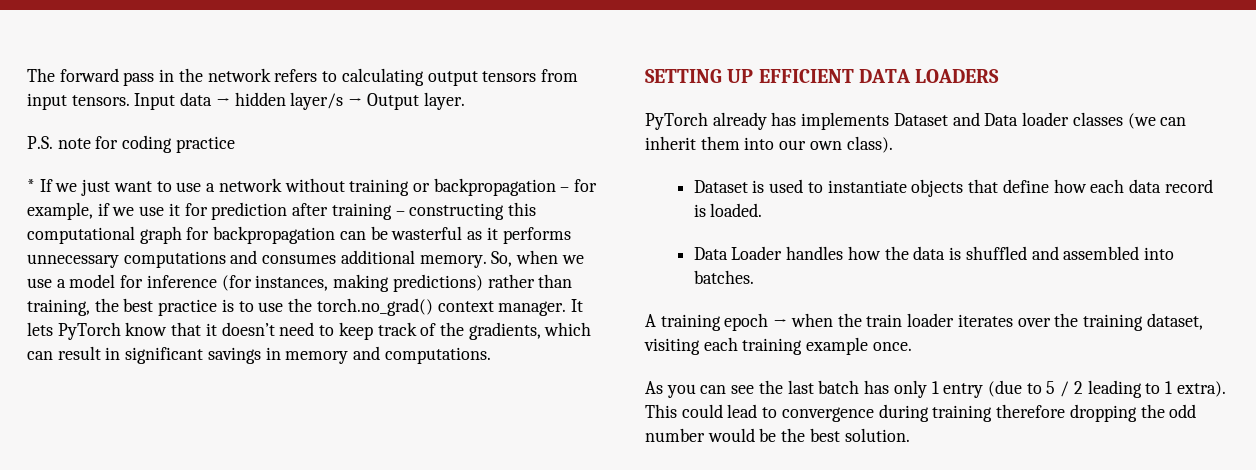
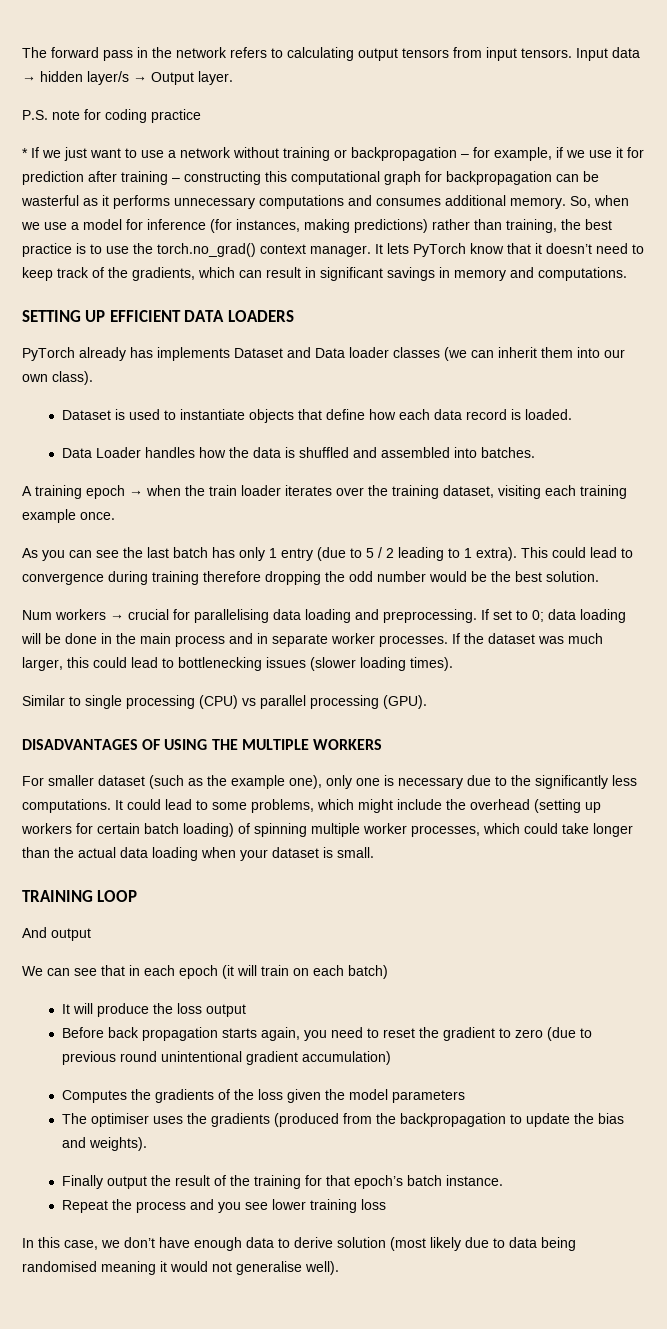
(910, 435) none -> [22,609,626,623] [21,633,603,647] [22,657,453,671] [22,695,427,709] [22,739,382,750] [22,775,637,789] [22,799,601,813] [21,823,633,837] [22,847,374,861] [22,890,138,902] [22,927,91,941] [22,965,388,979] [61,1003,246,1017] [61,1027,592,1041] [61,1051,391,1065] [61,1089,465,1103] [61,1113,624,1127] [61,1137,147,1151] [61,1175,503,1189] [61,1199,386,1213] [22,1237,576,1251] [22,1261,339,1275] // Num workers → crucial for parallelising data loading and preprocessing. If set to 0; data loading will be done in the main process and in separate worker processes. If the dataset was much larger, this could lead to bottlenecking issues (slower loading times). // Similar to single processing (CPU) vs parallel processing (GPU). // DISADVANTAGES OF USING THE MULTIPLE WORKERS // For smaller dataset (such as the example one), only one is necessary due to the significantly less computations. It could lead to some problems, which might include the overhead (setting up workers for certain batch loading) of spinning multiple worker processes, which could take longer than the actual data loading when your dataset is small. // TRAINING LOOP // And output // We can see that in each epoch (it will train on each batch) // It will produce the loss output // Before back propagation starts again, you need to reset the gradient to zero (due to previous round unintentional gradient accumulation) // Computes the gradients of the loss given the model parameters // The optimiser uses the gradients (produced from the backpropagation to update the bias and weights). // Finally output the result of the training for that epoch’s batch instance. // Repeat the process and you see lower training loss // In this case, we don’t have enough data to derive solution (most likely due to data being randomised meaning it would not generalise well).

